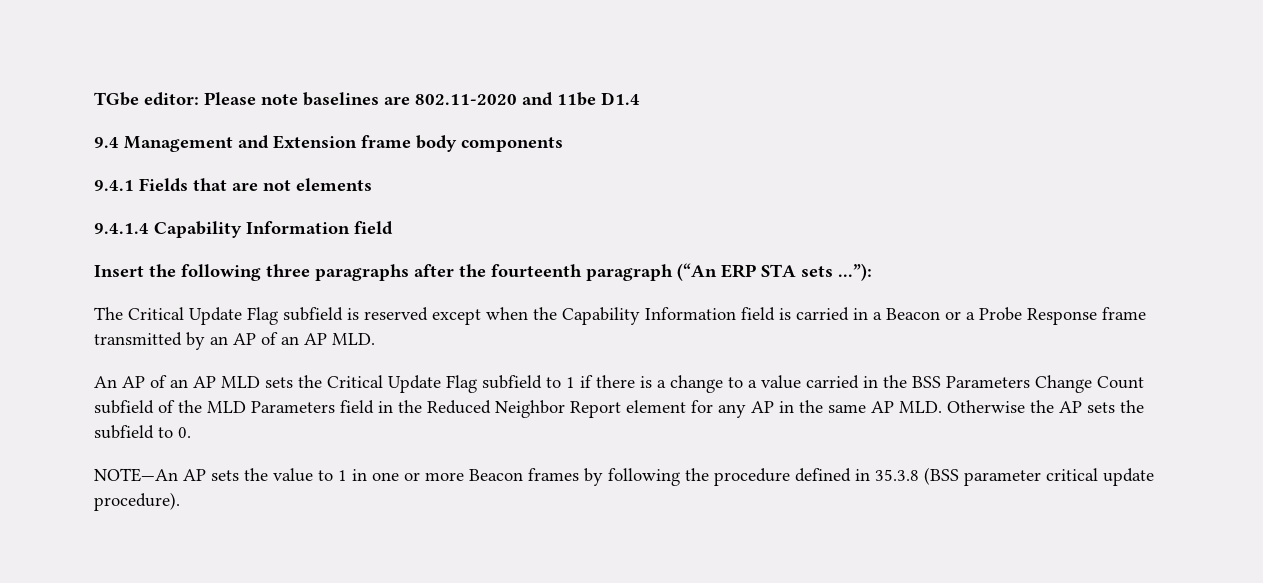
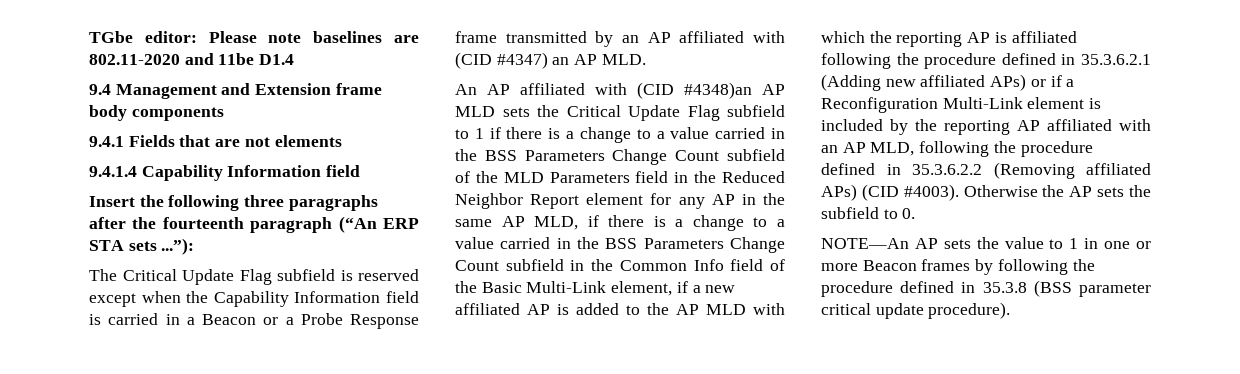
[261,332,278,345] of -> [679,31,785,43] [455,52,548,69] affiliated with (CID #4347)
[150,375,188,388] of an -> [520,82,752,99] affiliated with (CID #4348)an
[899,401,942,413] MLD. -> [534,215,785,231] [455,237,785,253] [455,259,785,271] [455,281,736,296] [455,303,785,315] [821,31,1077,47] [821,53,1151,69] [821,74,1075,91] [821,97,1102,113] [821,119,1151,135] [821,141,1093,157] [821,162,1151,179] [821,184,959,201] MLD, if there is a change to a value carried in the BSS Parameters Change Count subfield in the Common Info field of the Basic Multi-Link element, if a new affiliated AP is added to the AP MLD with which the reporting AP is affiliated following the procedure defined in 35.3.6.2.1 (Adding new affiliated APs) or if a Reconfiguration Multi-Link element is included by the reporting AP affiliated with an AP MLD, following the procedure defined in 35.3.6.2.2 (Removing affiliated APs) (CID #4003).

